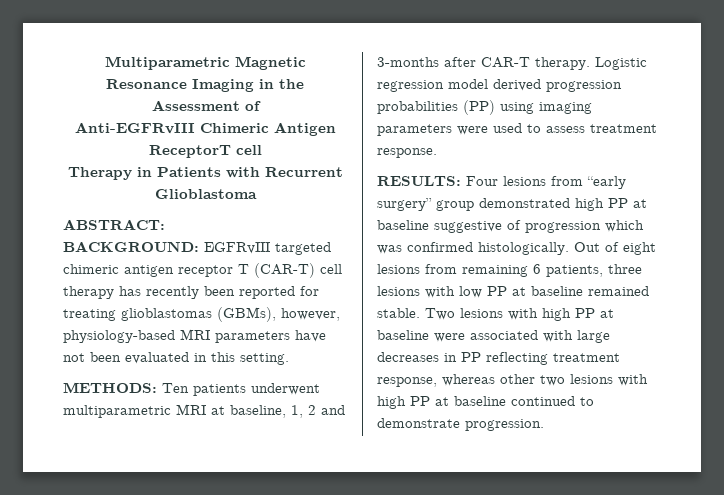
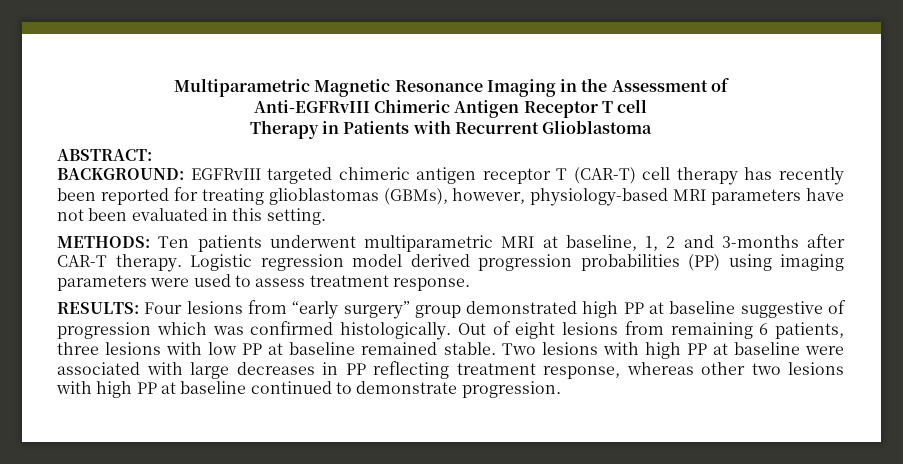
[148,145,231,158] ReceptorT -> [523,101,613,118] Receptor T

